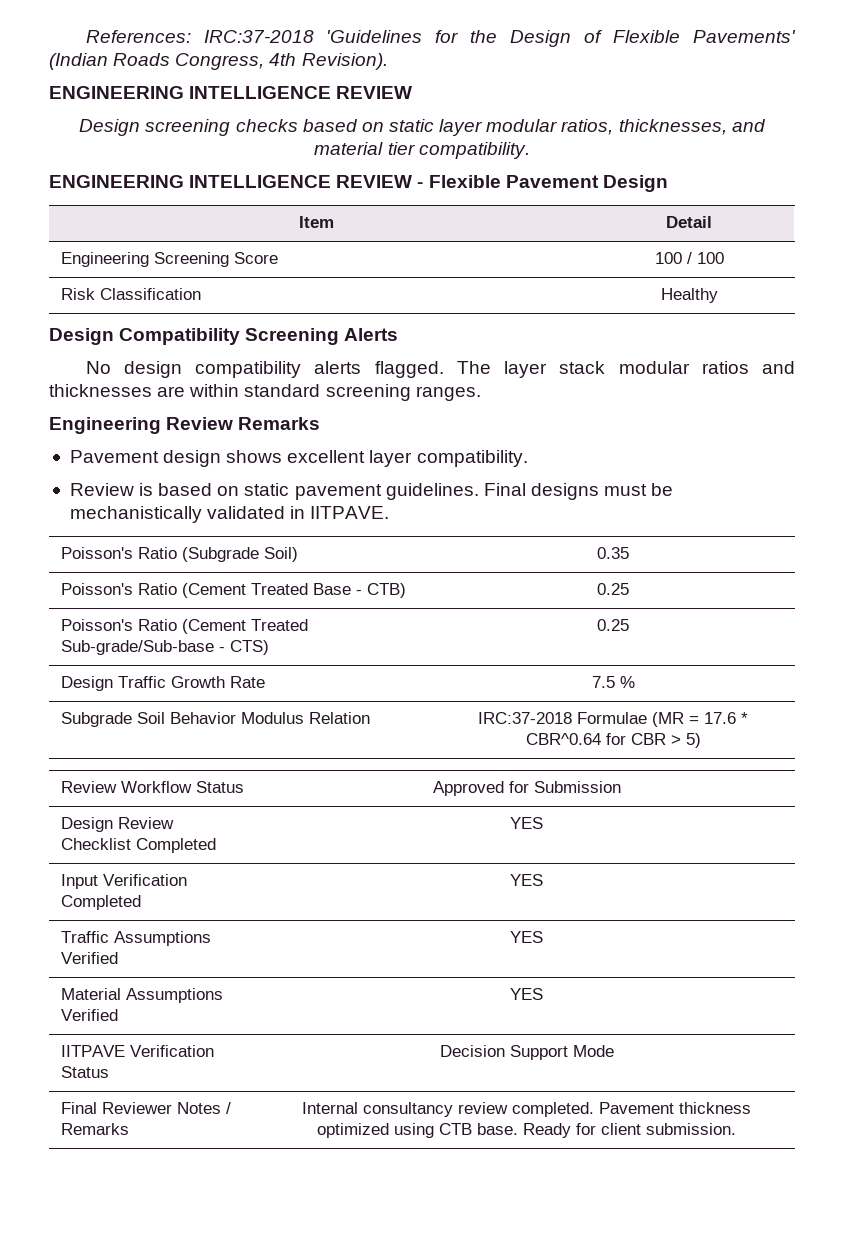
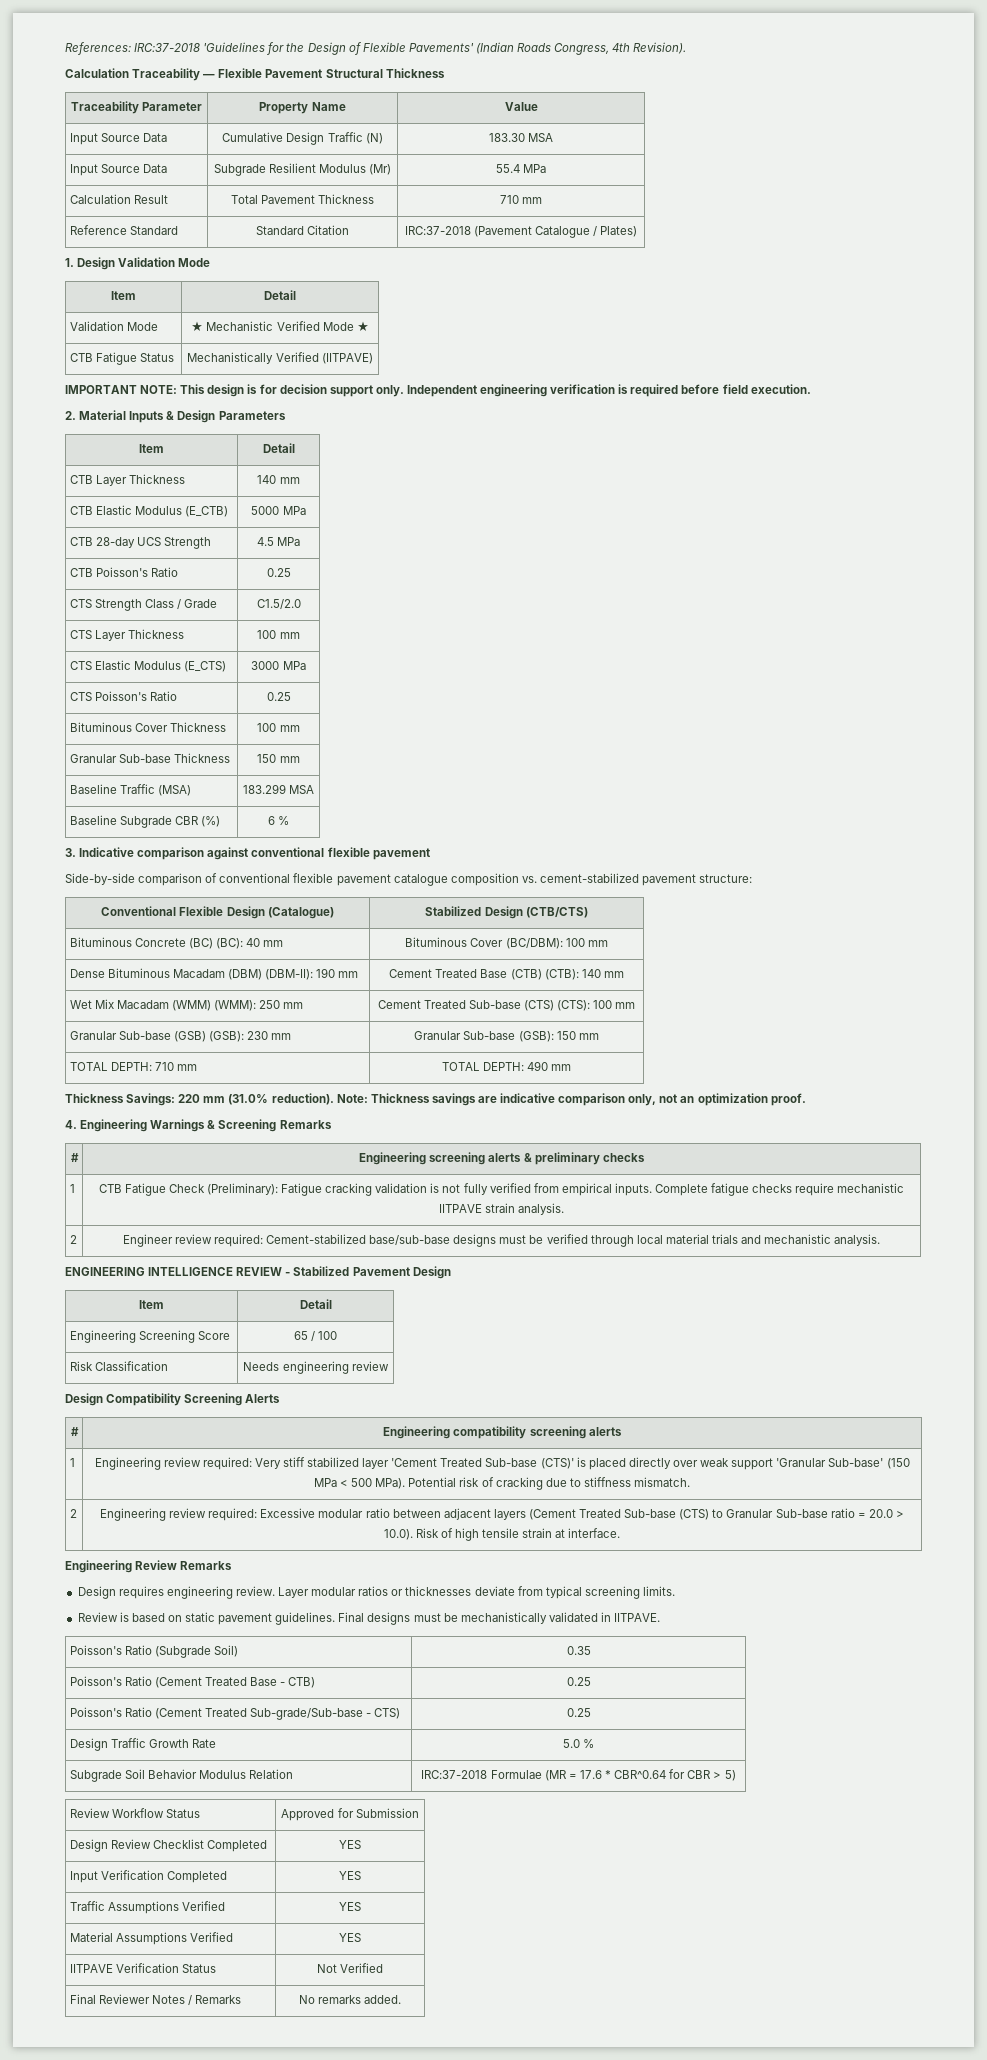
[49,86,413,99] [79,119,766,136] [314,142,530,159] ENGINEERING INTELLIGENCE REVIEW // Design screening checks based on static layer modular ratios, thicknesses, and material tier compatibility. -> [65,68,445,81] [70,101,203,114] [259,102,346,114] [504,102,538,111] [69,133,167,145] [222,132,383,145] [488,133,554,142] [69,164,167,176] [213,163,392,176] [495,164,547,173] [69,194,168,204] [230,194,375,204] [499,195,543,204] [69,225,178,235] [255,225,350,235] [404,226,638,238] [65,257,211,270] [111,291,136,300] [264,290,296,300] [69,321,158,331] [191,321,369,331] [69,352,174,365] [187,352,373,364] [65,384,811,397] [65,410,286,423] [139,444,164,453] [262,443,295,453] [69,474,185,486] [257,475,300,484] [69,505,229,517] [251,506,306,515] [69,537,212,549] [256,537,301,546] [69,567,178,577] [266,568,291,577] [69,599,218,611] [256,599,301,610] [69,629,184,641] [257,630,300,639] [69,660,227,672] [251,661,306,670] [69,691,177,701] [266,692,291,701] [69,722,226,732] [257,723,300,732] [69,753,230,763] [257,754,300,763] [69,784,191,796] [242,784,315,794] [69,815,221,828] [267,816,290,825] [65,847,430,860] [65,873,753,886] [101,906,334,919] [425,906,588,919] [69,937,284,949] [405,937,608,949] [69,968,359,980] [389,969,624,980] [69,999,304,1011] [377,1000,636,1011] [69,1031,292,1042] [414,1031,599,1042] [69,1062,198,1071] [441,1061,572,1071] [65,1093,806,1106] [65,1119,332,1132] [70,1153,79,1162] [359,1152,645,1165] [69,1184,75,1193] [98,1183,905,1196] [438,1203,565,1215] [69,1235,77,1244] [122,1234,881,1247] Calculation Traceability — Flexible Pavement Structural Thickness // Traceability Parameter | Property Name | Value // Input Source Data | Cumulative Design Traffic (N) | 183.30 MSA // Input Source Data | Subgrade Resilient Modulus (Mr) | 55.4 MPa // Calculation Result | Total Pavement Thickness | 710 mm // Reference Standard | Standard Citation | IRC:37-2018 (Pavement Catalogue / Plates) // 1. Design Validation Mode // Item | Detail // Validation Mode | ★ Mechanistic Verified Mode ★ // CTB Fatigue Status | Mechanistically Verified (IITPAVE) // IMPORTANT NOTE: This design is for decision support only. Independent engineering verification is required before field execution. // 2. Material Inputs & Design Parameters // Item | Detail // CTB Layer Thickness | 140 mm // CTB Elastic Modulus (E_CTB) | 5000 MPa // CTB 28-day UCS Strength | 4.5 MPa // CTB Poisson's Ratio | 0.25 // CTS Strength Class / Grade | C1.5/2.0 // CTS Layer Thickness | 100 mm // CTS Elastic Modulus (E_CTS) | 3000 MPa // CTS Poisson's Ratio | 0.25 // Bituminous Cover Thickness | 100 mm // Granular Sub-base Thickness | 150 mm // Baseline Traffic (MSA) | 183.299 MSA // Baseline Subgrade CBR (%) | 6 % // 3. Indicative comparison against conventional flexible pavement // Side-by-side comparison of conventional flexible pavement catalogue composition vs. cement-stabilized pavement structure: // Conventional Flexible Design (Catalogue) | Stabilized Design (CTB/CTS) // Bituminous Concrete (BC) (BC): 40 mm | Bituminous Cover (BC/DBM): 100 mm // Dense Bituminous Macadam (DBM) (DBM-II): 190 mm | Cement Treated Base (CTB) (CTB): 140 mm // Wet Mix Macadam (WMM) (WMM): 250 mm | Cement Treated Sub-base (CTS) (CTS): 100 mm // Granular Sub-base (GSB) (GSB): 230 mm | Granular Sub-base (GSB): 150 mm // TOTAL DEPTH: 710 mm | TOTAL DEPTH: 490 mm // Thickness Savings: 220 mm (31.0% reduction). Note: Thickness savings are indicative comparison only, not an optimization proof. // 4. Engineering Warnings & Screening Remarks // # | Engineering screening alerts & preliminary checks // 1 | CTB Fatigue Check (Preliminary): Fatigue cracking validation is not fully verified from empirical inputs. Complete fatigue checks require mechanistic IITPAVE strain analysis. // 2 | Engineer review required: Cement-stabilized base/sub-base designs must be verified through local material trials and mechanistic analysis.
[428,175,501,188] Flexible -> [293,1266,350,1276] Stabilized
[654,252,682,264] 100 -> [293,1331,308,1340] 65
[660,288,718,303] Healthy -> [243,1361,389,1374] Needs engineering review
[85,361,796,378] [49,384,481,401] [49,417,321,434] [69,450,528,467] // No design compatibility alerts flagged. The layer stack modular ratios and thicknesses are within standard screening ranges. // Engineering Review Remarks // Pavement design shows excellent layer compatibility. -> [70,1427,79,1436] [383,1426,622,1439] [69,1458,75,1467] [94,1457,910,1470] [313,1477,691,1490] [69,1509,77,1518] [100,1508,904,1521] [383,1528,621,1541] [65,1560,233,1573] [77,1586,676,1599] // # | Engineering compatibility screening alerts // 1 | Engineering review required: Very stiff stabilized layer 'Cement Treated Sub-base (CTS)' is placed directly over weak support 'Granular Sub-base' (150 MPa < 500 MPa). Potential risk of cracking due to stiffness mismatch. // 2 | Engineering review required: Excessive modular ratio between adjacent layers (Cement Treated Sub-base (CTS) to Granular Sub-base ratio = 20.0 > 10.0). Risk of high tensile strain at interface. // Engineering Review Remarks // Design requires engineering review. Layer modular ratios or thicknesses deviate from typical screening limits.
[591,676,615,688] 7.5 -> [562,1739,580,1748] 5.0
[439,1045,614,1060] Decision Support Mode -> [316,1963,384,1973] Not Verified
[302,1102,751,1117] [317,1123,736,1138] Internal consultancy review completed. Pavement thickness optimized using CTB base. Ready for client submission. -> [298,1995,402,2004] No remarks added.

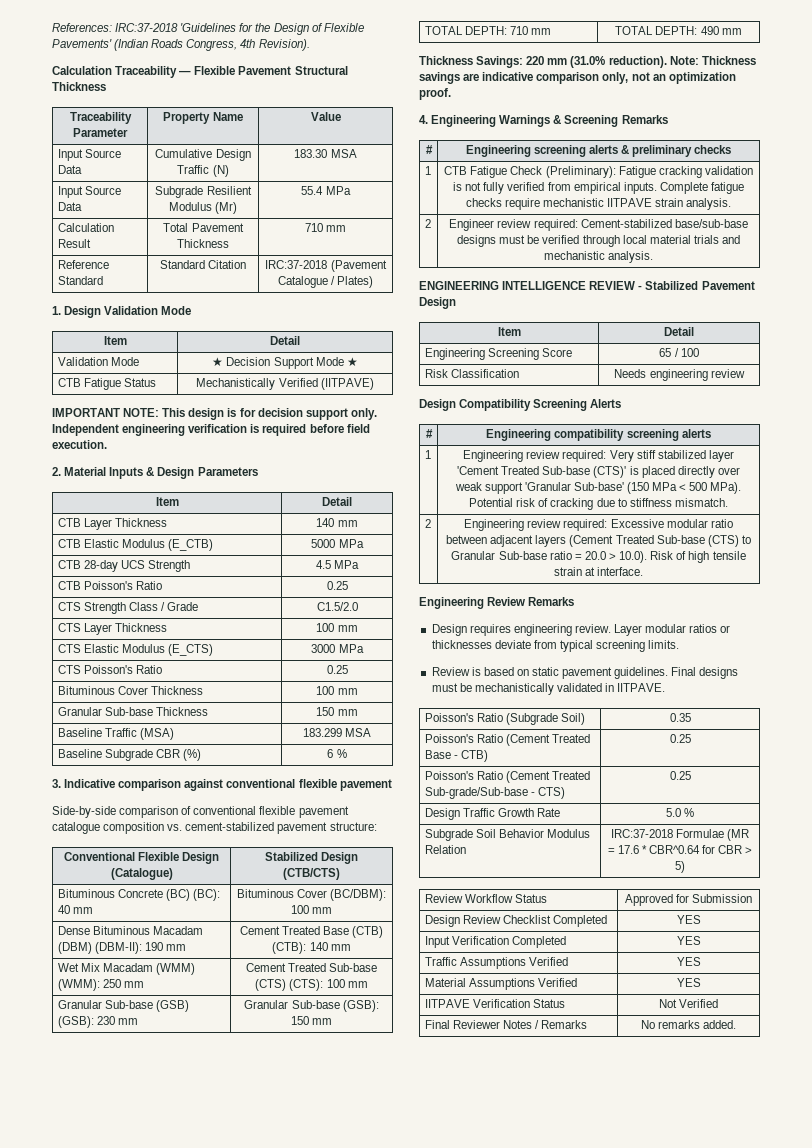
[206,321,320,331] Mechanistic Verified -> [226,357,314,369] Decision Support

